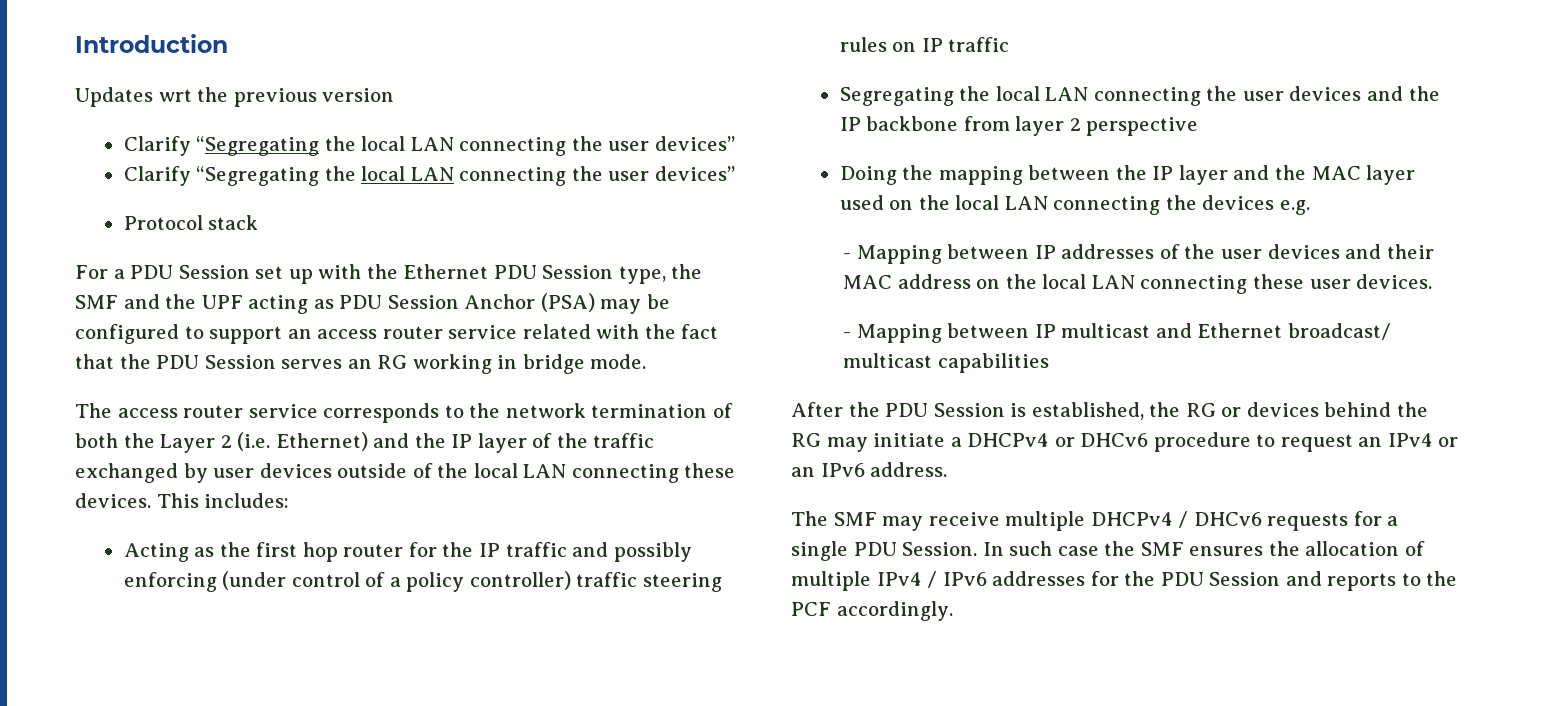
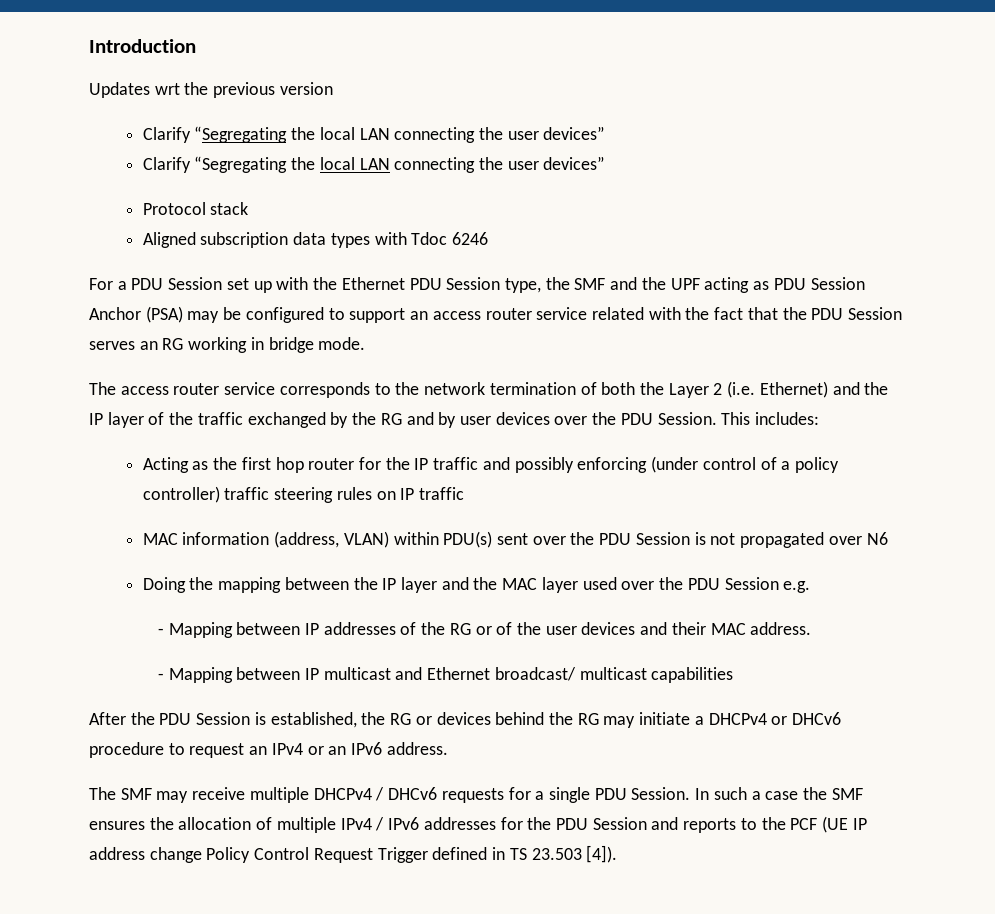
(259, 222) none -> [142,232,488,248] // Aligned subscription data types with Tdoc 6246
[213,463,736,483] [75,493,151,508] user devices outside of the local LAN connecting these devices. -> [352,412,717,428] the RG and by user devices over the PDU Session.
[839,86,1440,106] [839,116,1199,136] Segregating the local LAN connecting the user devices and the IP backbone from layer 2 perspective -> [142,531,888,548] MAC information (address, VLAN) within PDU(s) sent over the PDU Session is not propagated over N6
[889,195,1275,215] on the local LAN connecting the devices -> [621,577,779,590] over the PDU Session
(1216, 251) none -> [449,622,542,635] RG or of the
[897,274,1433,294] address on the local LAN connecting these user devices. -> [750,622,812,635] address.
(1053, 548) none -> [751,791,761,800] a
[836,601,953,621] accordingly. -> [822,816,867,833] [89,845,618,863] (UE IP address change Policy Control Request Trigger defined in TS 23.503 [4]).

